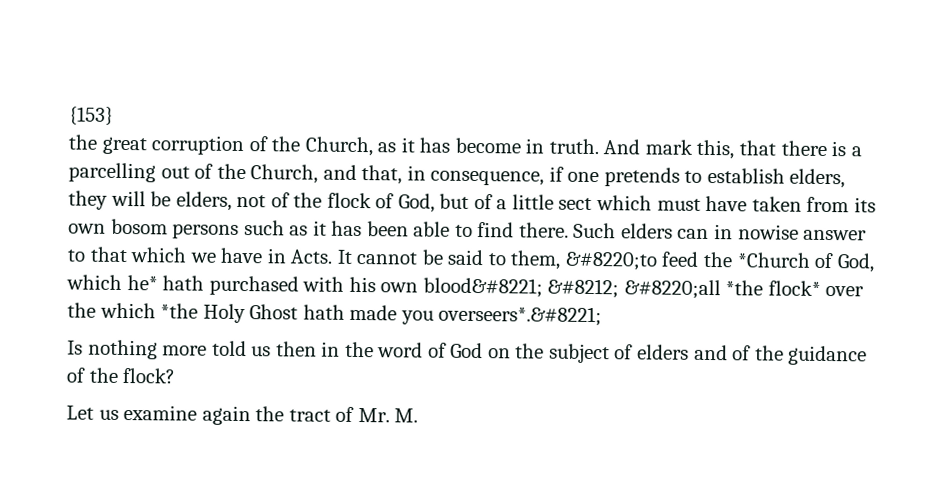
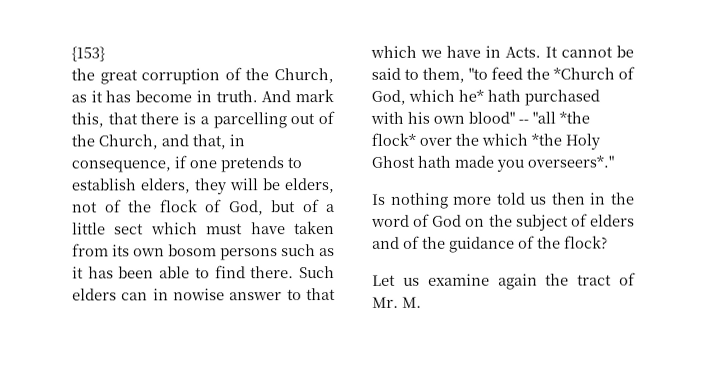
[564,251,657,271] &#8220;to -> [468,67,488,80] "to
[422,277,721,300] blood&#8221; &#8212; &#8220;all -> [468,111,556,124] blood" -- "all
[438,305,603,327] overseers*.&#8221; -> [527,155,614,168] overseers*."

